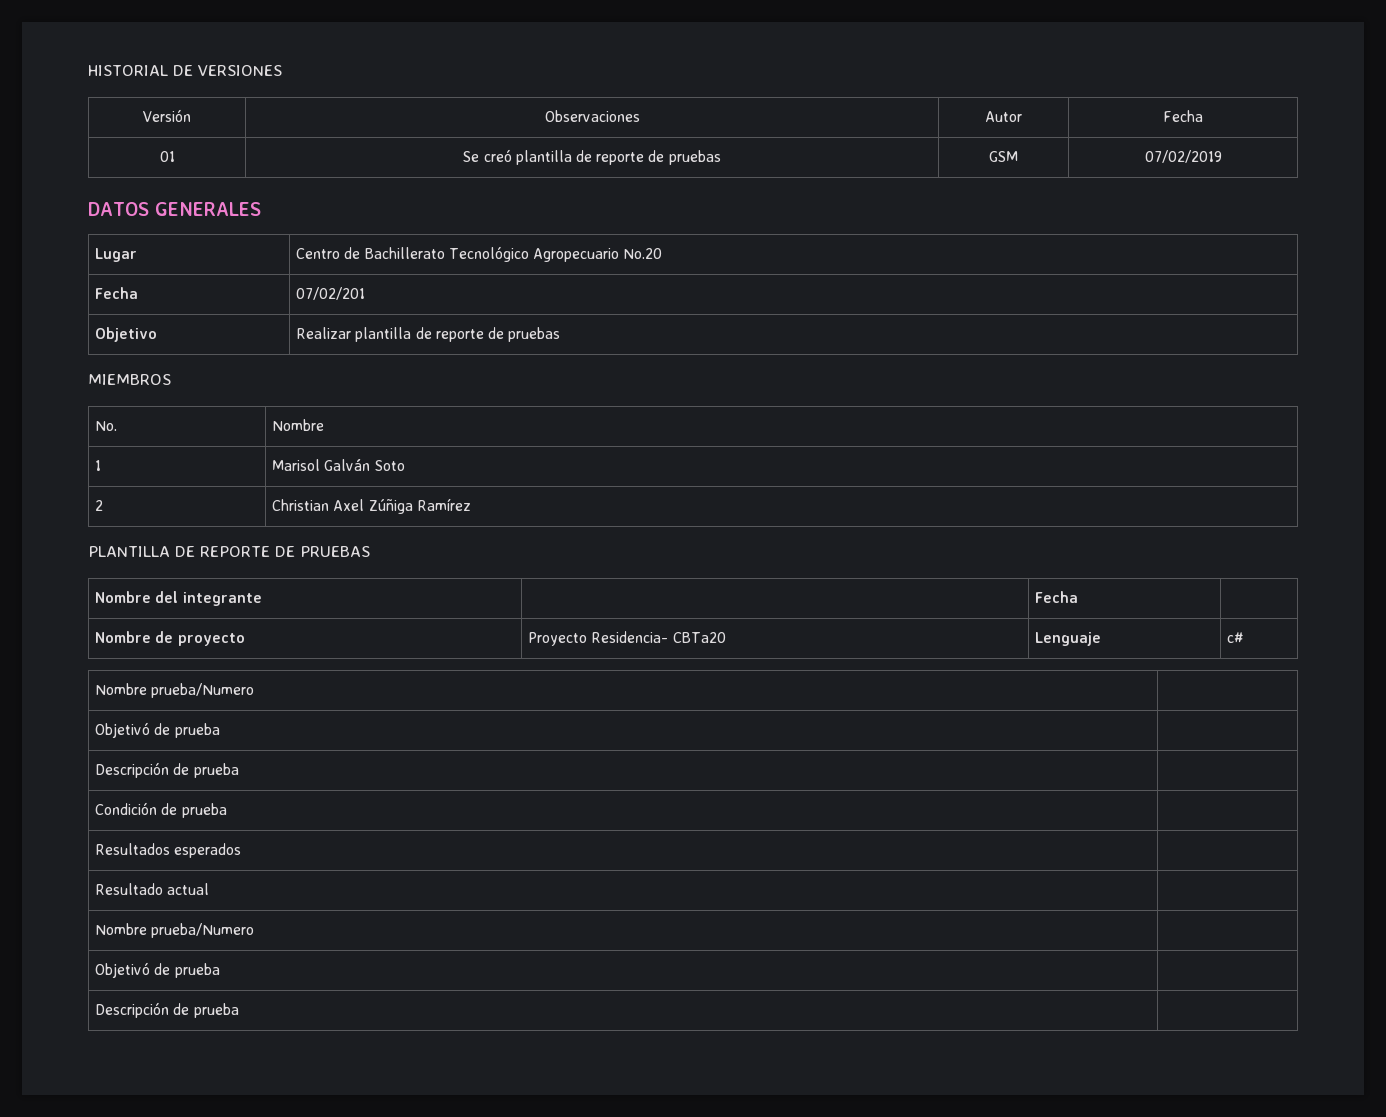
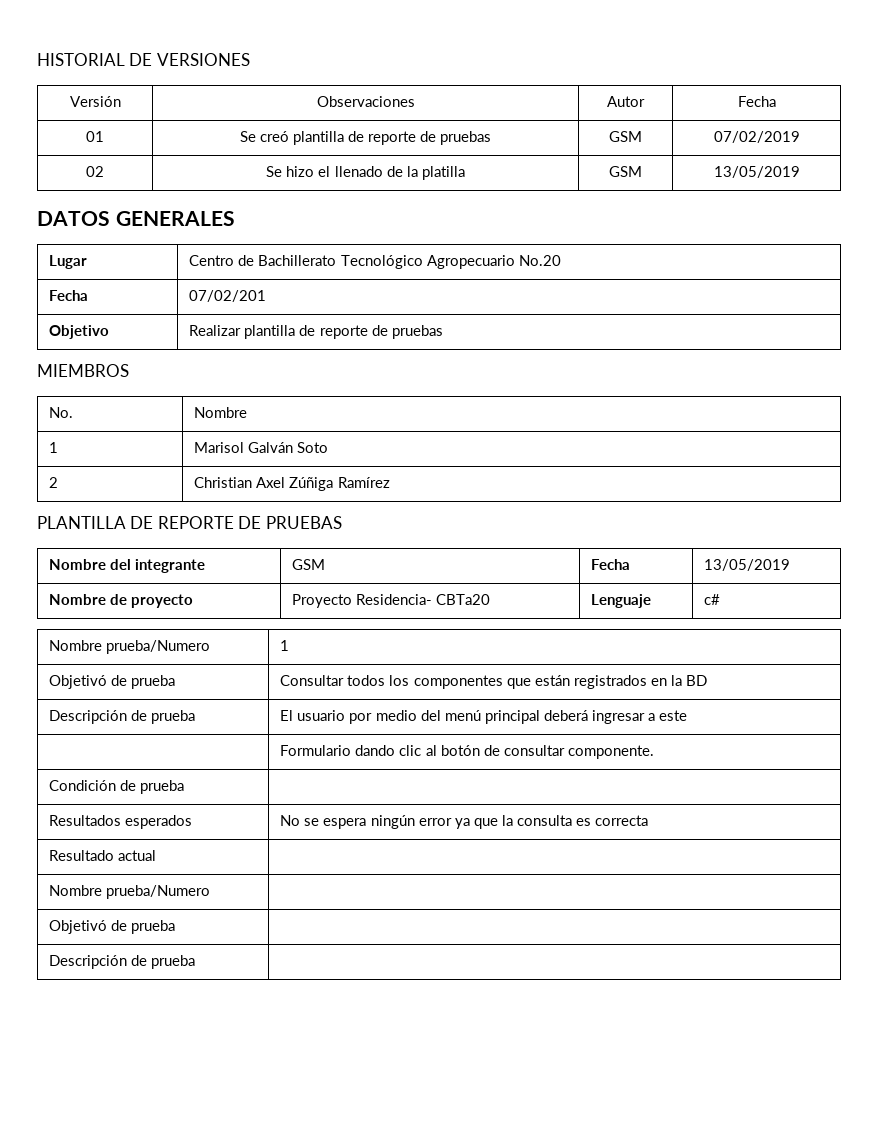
(1222, 156) none -> [86,166,104,177] [266,166,465,180] [609,166,642,177] [713,166,800,178] // 02 | Se hizo el llenado de la platilla | GSM | 13/05/2019
[1035,591,1079,603] | Fecha | -> [292,559,326,570] [591,559,631,570] [704,559,791,571] GSM | Fecha | 13/05/2019
[95,722,220,738] [95,762,239,778] // Objetivó de prueba | // Descripción de prueba | -> [280,640,290,651] [49,675,176,689] [280,675,707,689] [49,710,196,724] [280,710,687,724] [280,745,654,759] 1 // Objetivó de prueba | Consultar todos los componentes que están registrados en la BD // Descripción de prueba | El usuario por medio del menú principal deberá ingresar a este // | Formulario dando clic al botón de consultar componente.
(242, 850) none -> [280,815,648,829] No se espera ningún error ya que la consulta es correcta

